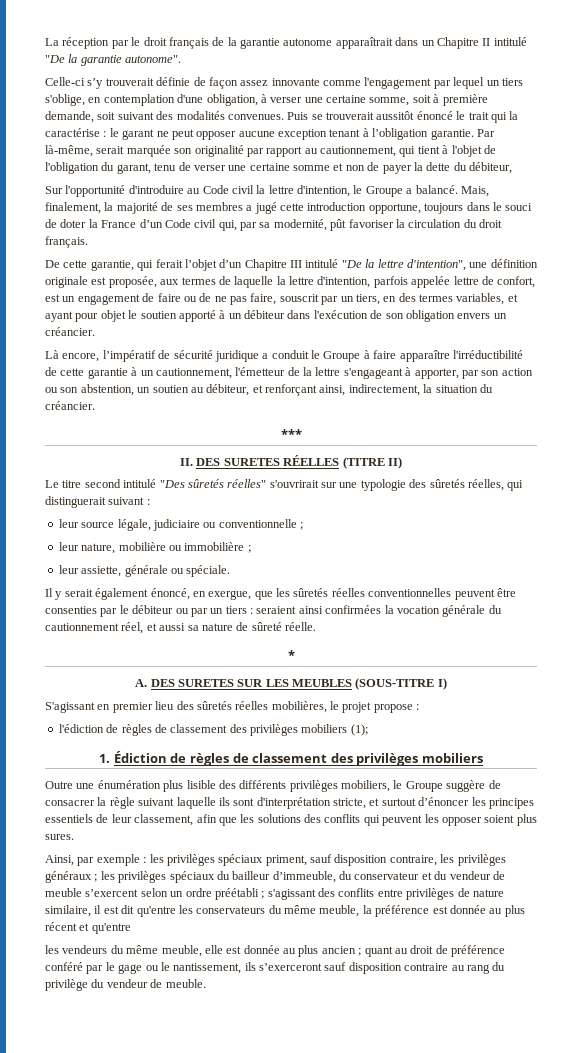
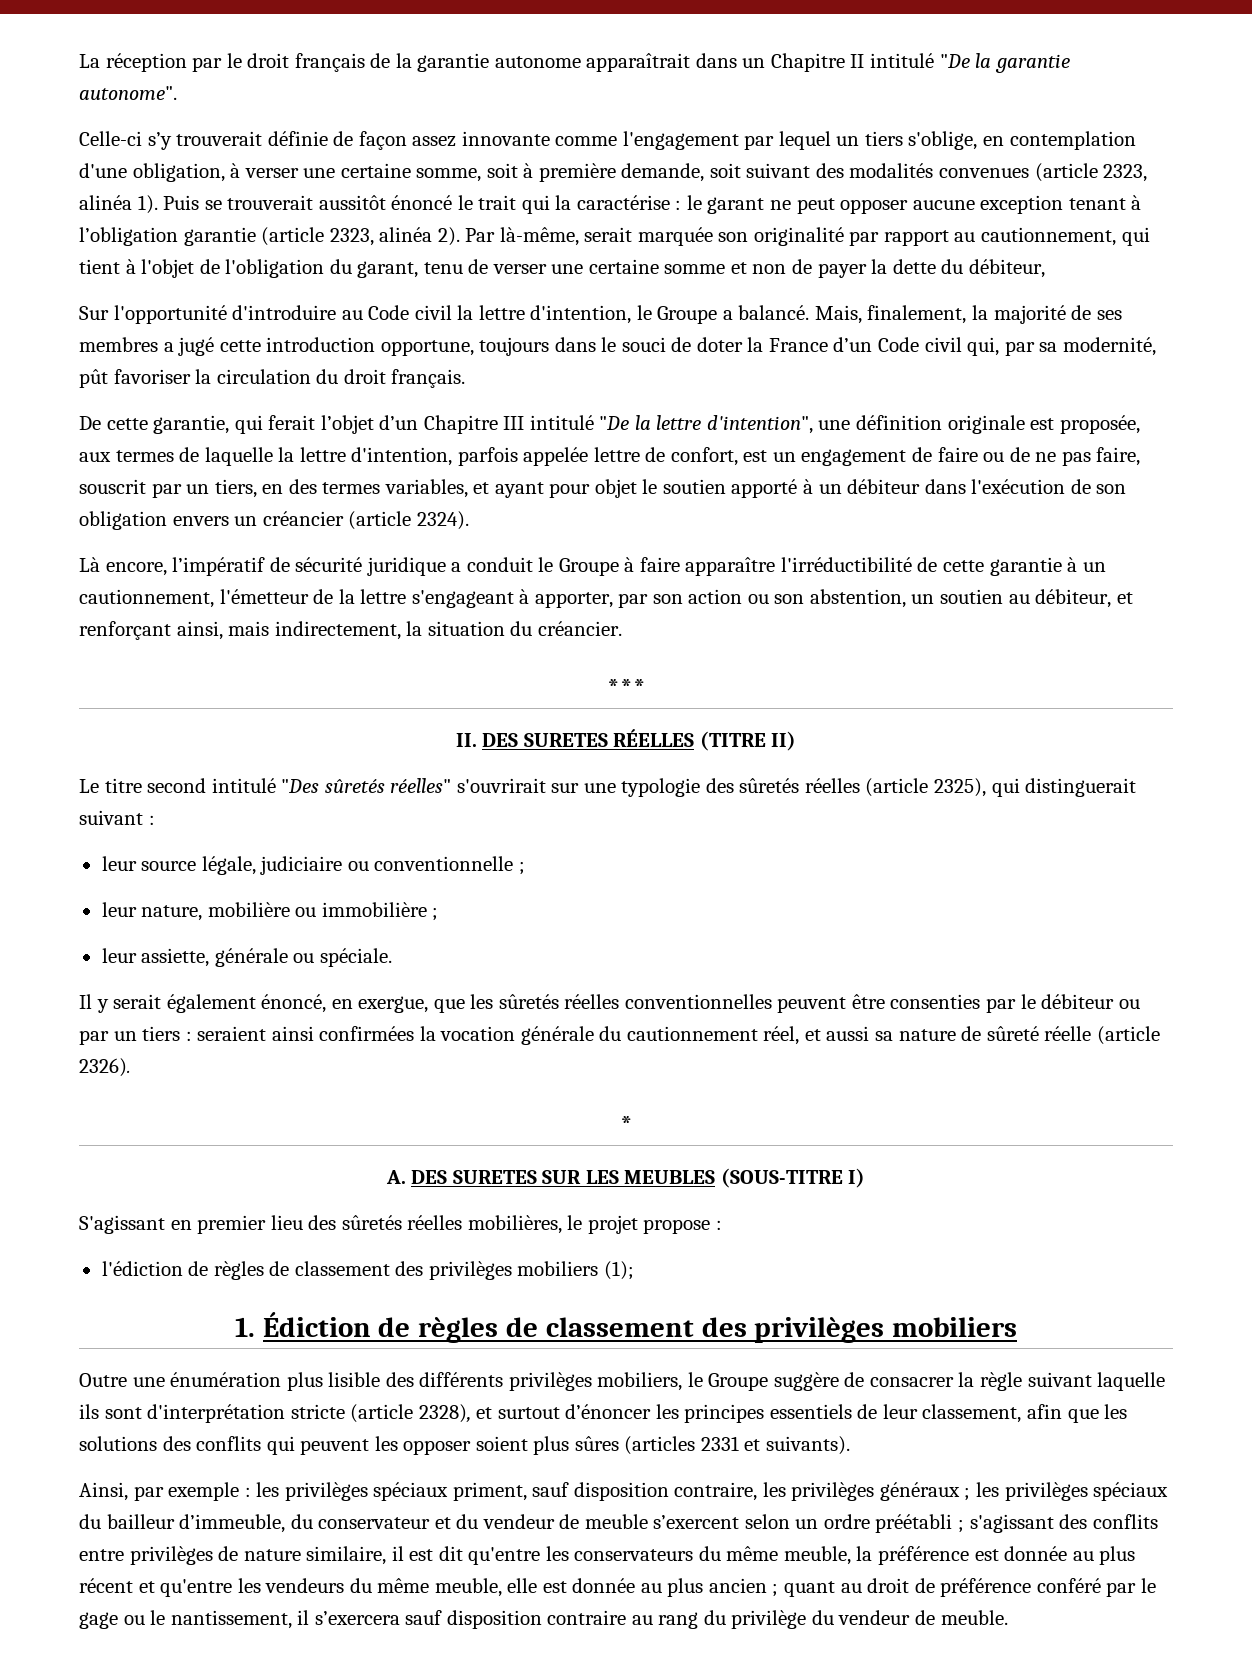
[227,114,284,120] convenues. -> [939,163,1148,182] [79,195,158,214] convenues (article 2323, alinéa 1).
[430,129,474,140] garantie. -> [183,227,460,246] garantie (article 2323, alinéa 2).
[45,327,95,336] créancier. -> [262,511,469,530] créancier (article 2324).
(346, 390) none -> [228,621,270,636] mais
[467,479,504,491] réelles, -> [804,778,987,797] réelles (article 2325),
[285,622,316,631] réelle. -> [1044,1026,1160,1045] [79,1058,131,1077] réelle (article 2326).
[333,798,366,809] stricte, -> [290,1404,471,1423] stricte (article 2328),
[45,834,74,840] sures. -> [574,1436,850,1455] sûres (articles 2331 et suivants).
(131, 928) // -> (233, 1588) none
[244,962,322,971] ils s’exerceront -> [297,1610,400,1625] il s’exercera

